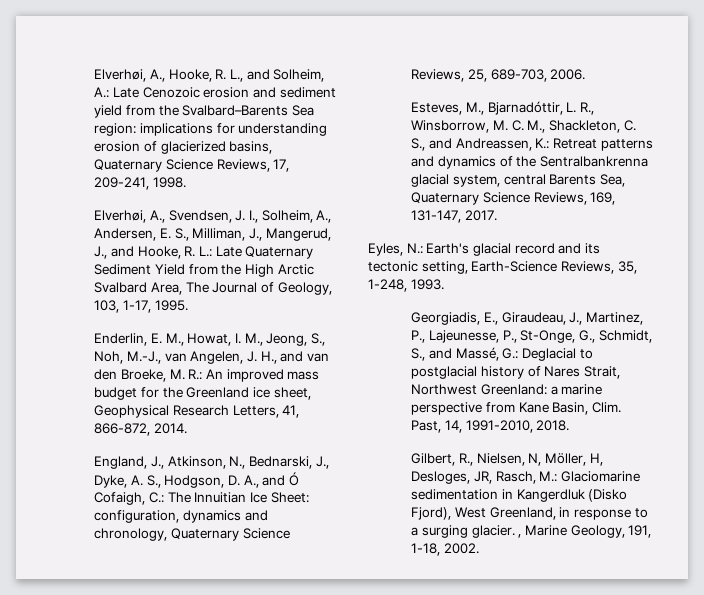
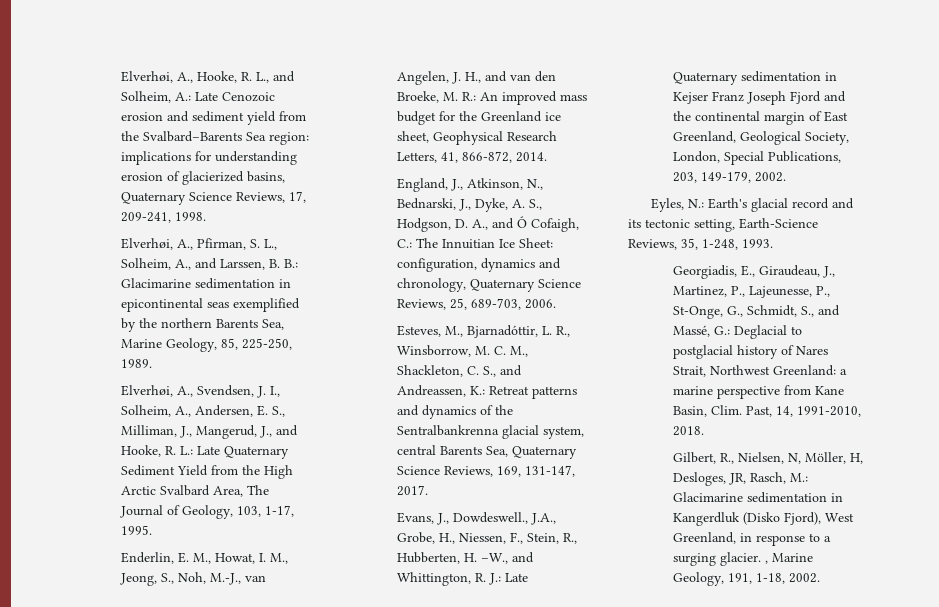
(187, 182) none -> [120,238,277,250] [120,258,298,270] [120,278,291,289] [120,298,300,312] [120,318,284,332] [120,338,292,352] [120,359,152,368] // Elverhøi, A., Pfirman, S. L., Solheim, A., and Larssen, B. B.: Glacimarine sedimentation in epicontinental seas exemplified by the northern Barents Sea, Marine Geology, 85, 225-250, 1989.
(498, 215) none -> [396,512,556,525] [396,532,577,544] [396,552,534,564] [396,572,528,586] [672,71,837,85] [672,91,846,105] [672,111,848,125] [672,131,849,145] [672,151,841,165] [672,171,786,183] // Evans, J., Dowdeswell., J.A., Grobe, H., Niessen, F., Stein, R., Hubberten, H. –W., and Whittington, R. J.: Late Quaternary sedimentation in Kejser Franz Joseph Fjord and the continental margin of East Greenland, Geological Society, London, Special Publications, 203, 149-179, 2002.
[561,471,641,482] Glaciomarine -> [672,492,743,502] Glacimarine

